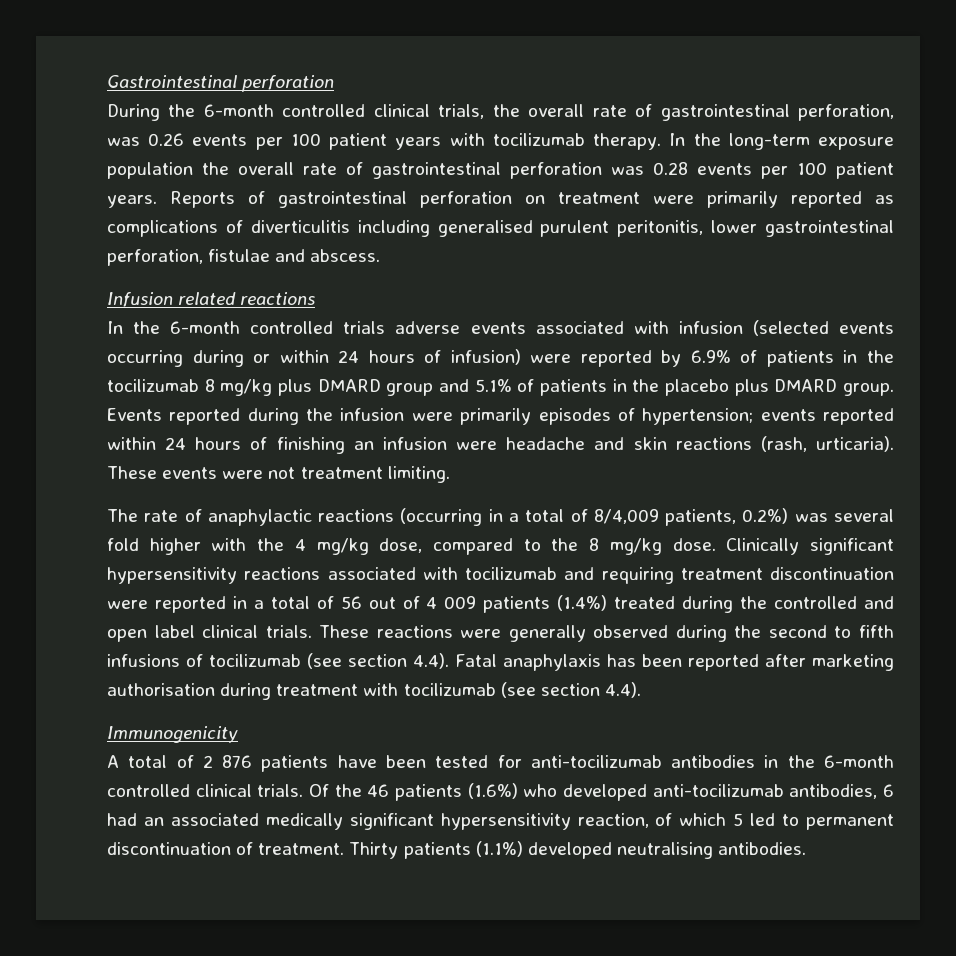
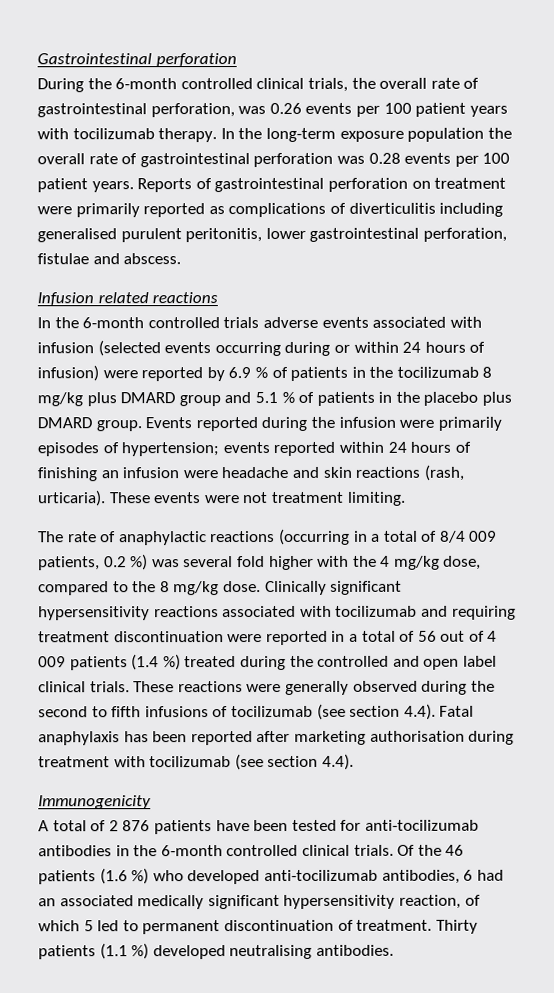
[690,350,731,363] 6.9% -> [228,367,268,379] 6.9 %
[474,379,512,392] 5.1% -> [254,391,295,404] 5.1 %
[593,508,789,526] 8/4,009 patients, 0.2%) -> [439,530,498,543] [38,554,149,571] 8/4 009 patients, 0.2 %)
[557,595,608,611] (1.4%) -> [131,654,181,671] (1.4 %)
[467,783,518,799] (1.6%) -> [99,868,150,885] (1.6 %)
[475,841,523,857] (1.1%) -> [99,943,150,960] (1.1 %)

